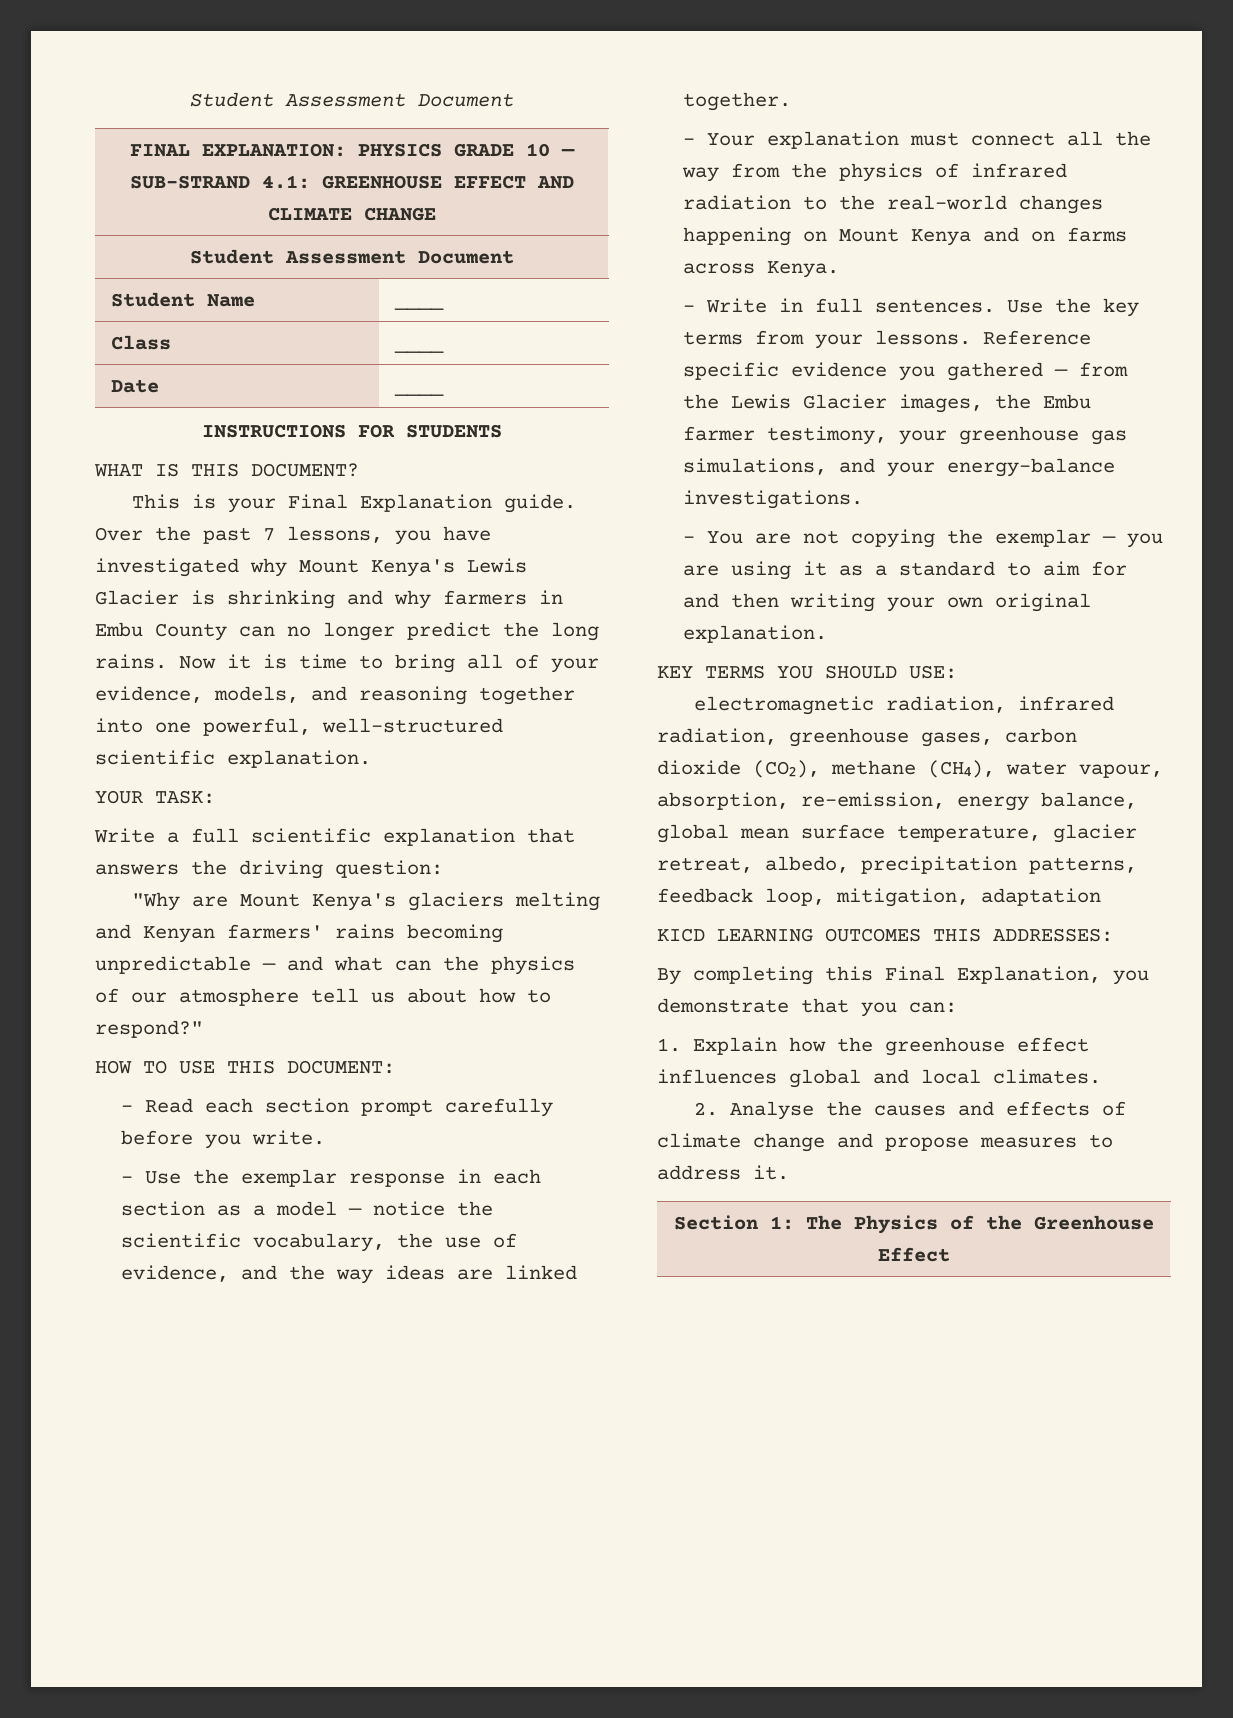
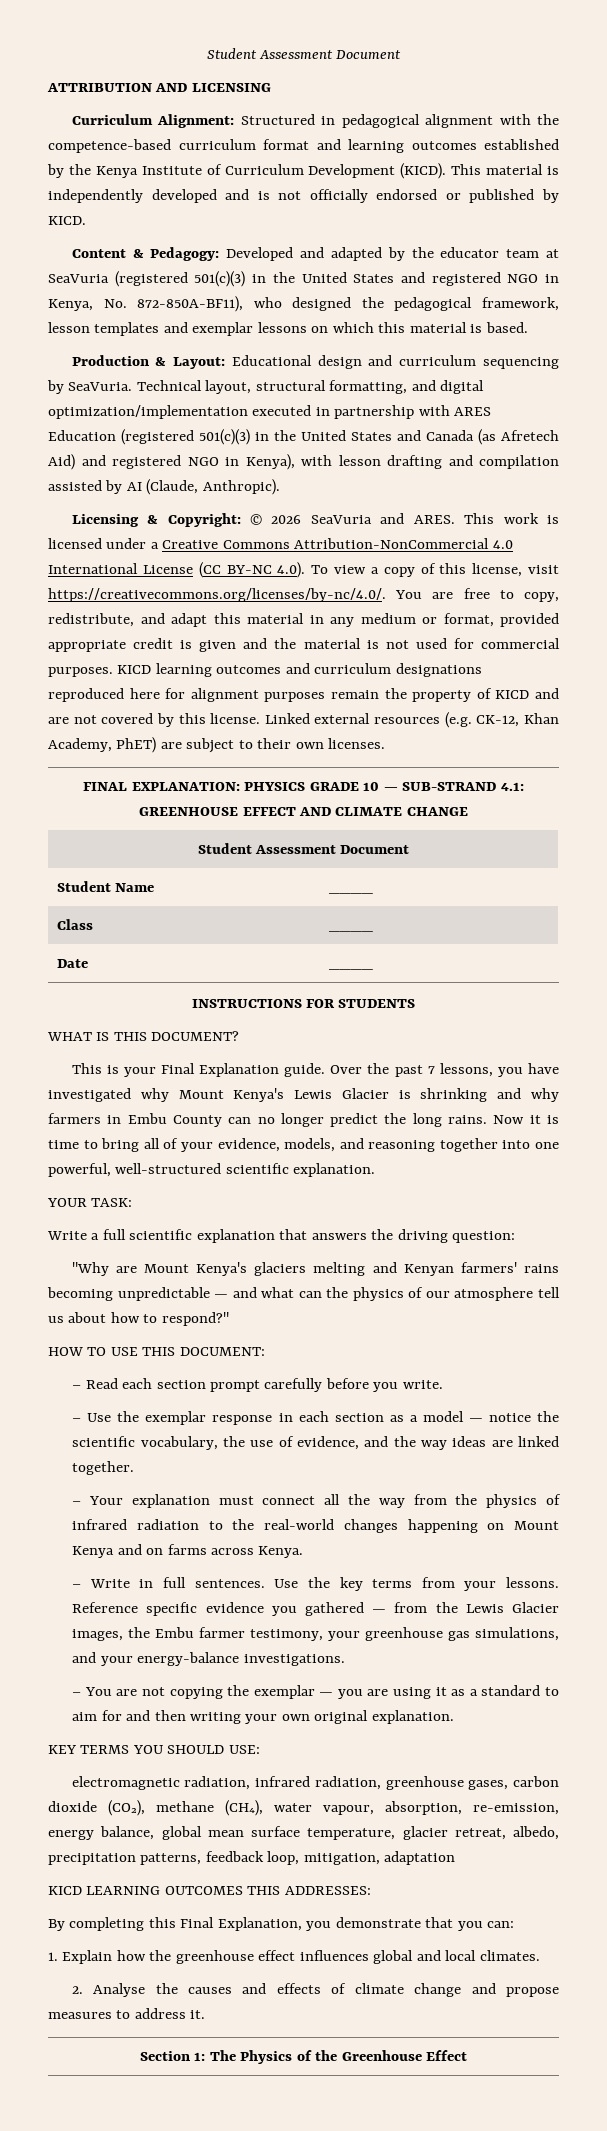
[190,92,514,107] Student Assessment Document -> [206,48,402,59] [47,83,271,92] [71,114,559,128] [48,139,559,153] [47,163,559,179] [48,189,559,203] [48,216,86,225] [71,247,559,261] [48,271,559,287] [48,296,559,312] [48,322,528,336] [71,355,560,369] [47,380,485,394] [48,405,492,419] [48,429,559,445] [48,454,559,470] [48,479,280,495] [71,513,559,527] [48,538,513,549] [48,562,559,578] [48,588,559,602] [48,613,559,627] [48,638,560,652] [48,663,482,677] [48,688,560,702] [48,712,559,728] [48,737,386,753] Student Assessment Document // ATTRIBUTION AND LICENSING // Curriculum Alignment: Structured in pedagogical alignment with the competence-based curriculum format and learning outcomes established by the Kenya Institute of Curriculum Development (KICD). This material is independently developed and is not officially endorsed or published by KICD. // Content & Pedagogy: Developed and adapted by the educator team at SeaVuria (registered 501(c)(3) in the United States and registered NGO in Kenya, No. 872-850A-BF11), who designed the pedagogical framework, lesson templates and exemplar lessons on which this material is based. // Production & Layout: Educational design and curriculum sequencing by SeaVuria. Technical layout, structural formatting, and digital optimization/implementation executed in partnership with ARES Education (registered 501(c)(3) in the United States and Canada (as Afretech Aid) and registered NGO in Kenya), with lesson drafting and compilation assisted by AI (Claude, Anthropic). // Licensing & Copyright: © 2026 SeaVuria and ARES. This work is licensed under a Creative Commons Attribution-NonCommercial 4.0 International License (CC BY-NC 4.0). To view a copy of this license, visit https://creativecommons.org/licenses/by-nc/4.0/. You are free to copy, redistribute, and adapt this material in any medium or format, provided appropriate credit is given and the material is not used for commercial purposes. KICD learning outcomes and curriculum designations reproduced here for alignment purposes remain the property of KICD and are not covered by this license. Linked external resources (e.g. CK-12, Khan Academy, PhET) are subject to their own licenses.

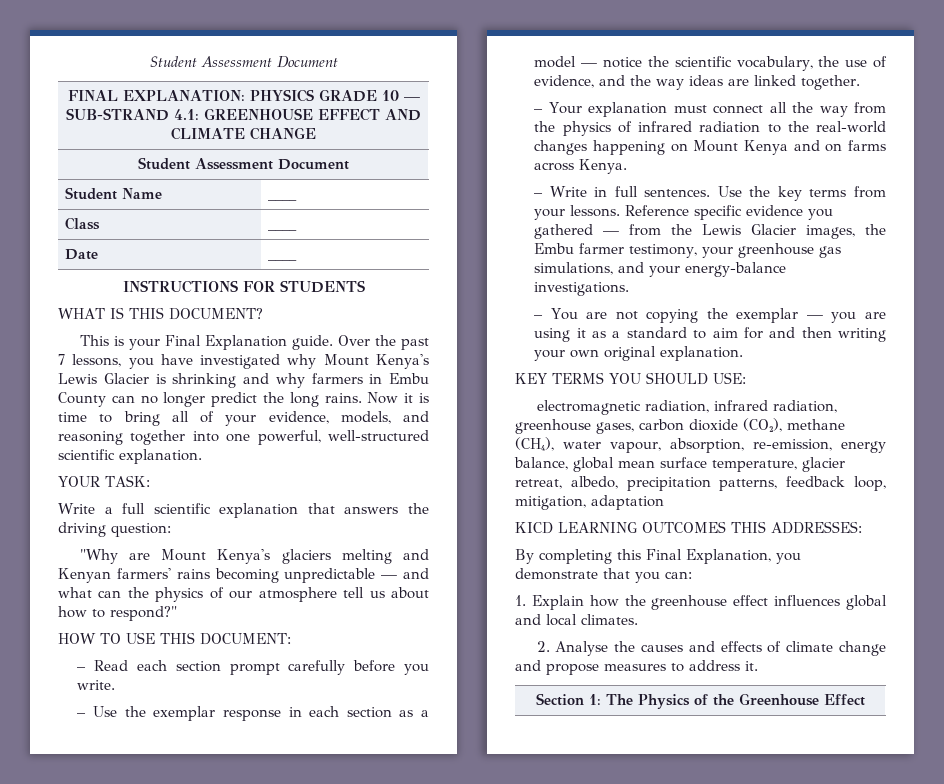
[206,48,402,59] [47,83,271,92] [71,114,559,128] [48,139,559,153] [47,163,559,179] [48,189,559,203] [48,216,86,225] [71,247,559,261] [48,271,559,287] [48,296,559,312] [48,322,528,336] [71,355,560,369] [47,380,485,394] [48,405,492,419] [48,429,559,445] [48,454,559,470] [48,479,280,495] [71,513,559,527] [48,538,513,549] [48,562,559,578] [48,588,559,602] [48,613,559,627] [48,638,560,652] [48,663,482,677] [48,688,560,702] [48,712,559,728] [48,737,386,753] Student Assessment Document // ATTRIBUTION AND LICENSING // Curriculum Alignment: Structured in pedagogical alignment with the competence-based curriculum format and learning outcomes established by the Kenya Institute of Curriculum Development (KICD). This material is independently developed and is not officially endorsed or published by KICD. // Content & Pedagogy: Developed and adapted by the educator team at SeaVuria (registered 501(c)(3) in the United States and registered NGO in Kenya, No. 872-850A-BF11), who designed the pedagogical framework, lesson templates and exemplar lessons on which this material is based. // Production & Layout: Educational design and curriculum sequencing by SeaVuria. Technical layout, structural formatting, and digital optimization/implementation executed in partnership with ARES Education (registered 501(c)(3) in the United States and Canada (as Afretech Aid) and registered NGO in Kenya), with lesson drafting and compilation assisted by AI (Claude, Anthropic). // Licensing & Copyright: © 2026 SeaVuria and ARES. This work is licensed under a Creative Commons Attribution-NonCommercial 4.0 International License (CC BY-NC 4.0). To view a copy of this license, visit https://creativecommons.org/licenses/by-nc/4.0/. You are free to copy, redistribute, and adapt this material in any medium or format, provided appropriate credit is given and the material is not used for commercial purposes. KICD learning outcomes and curriculum designations reproduced here for alignment purposes remain the property of KICD and are not covered by this license. Linked external resources (e.g. CK-12, Khan Academy, PhET) are subject to their own licenses. -> [149,56,338,68] Student Assessment Document

